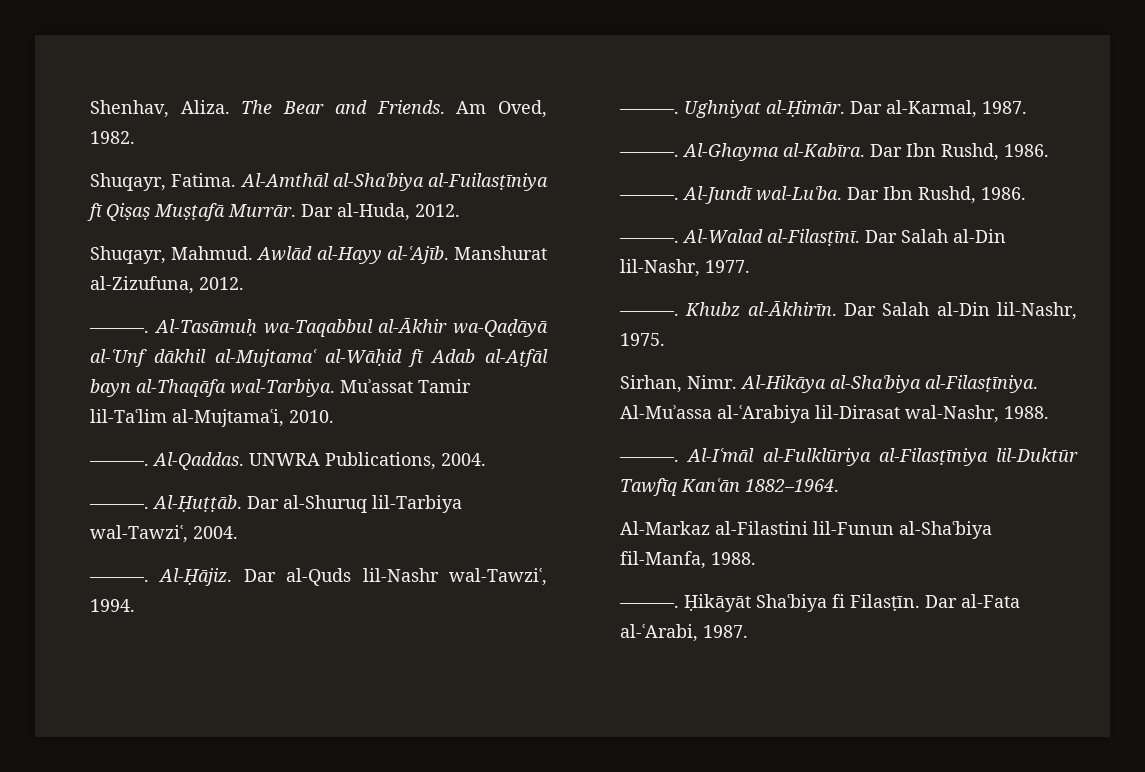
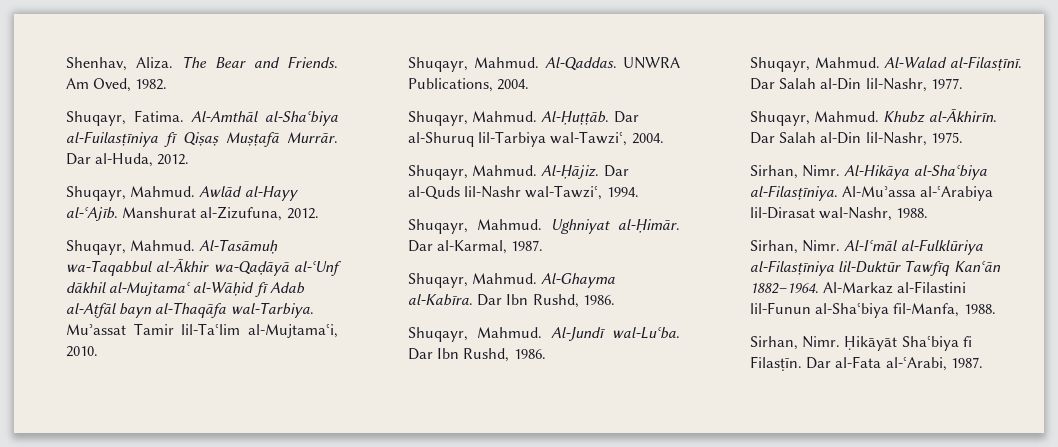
[88,328,149,333] ———. -> [65,240,196,255] Shuqayr, Mahmud.
[88,461,149,466] ———. -> [407,57,539,72] Shuqayr, Mahmud.
[88,504,149,509] ———. -> [407,111,538,126] Shuqayr, Mahmud.
[88,577,149,582] ———. -> [407,165,538,180] Shuqayr, Mahmud.
[618,109,679,114] ———. -> [407,219,542,234] Shuqayr, Mahmud.
[618,152,679,157] ———. -> [407,273,538,288] Shuqayr, Mahmud.
[618,195,679,200] ———. -> [407,327,542,342] Shuqayr, Mahmud.
[618,238,679,243] ———. -> [749,57,880,72] Shuqayr, Mahmud.
[618,311,679,316] ———. -> [749,111,880,126] Shuqayr, Mahmud.
[618,457,679,462] ———. -> [749,240,841,254] Sirhan, Nimr.
(839, 485) // -> (819, 288) none
[618,603,679,608] ———. -> [749,336,841,350] Sirhan, Nimr.

